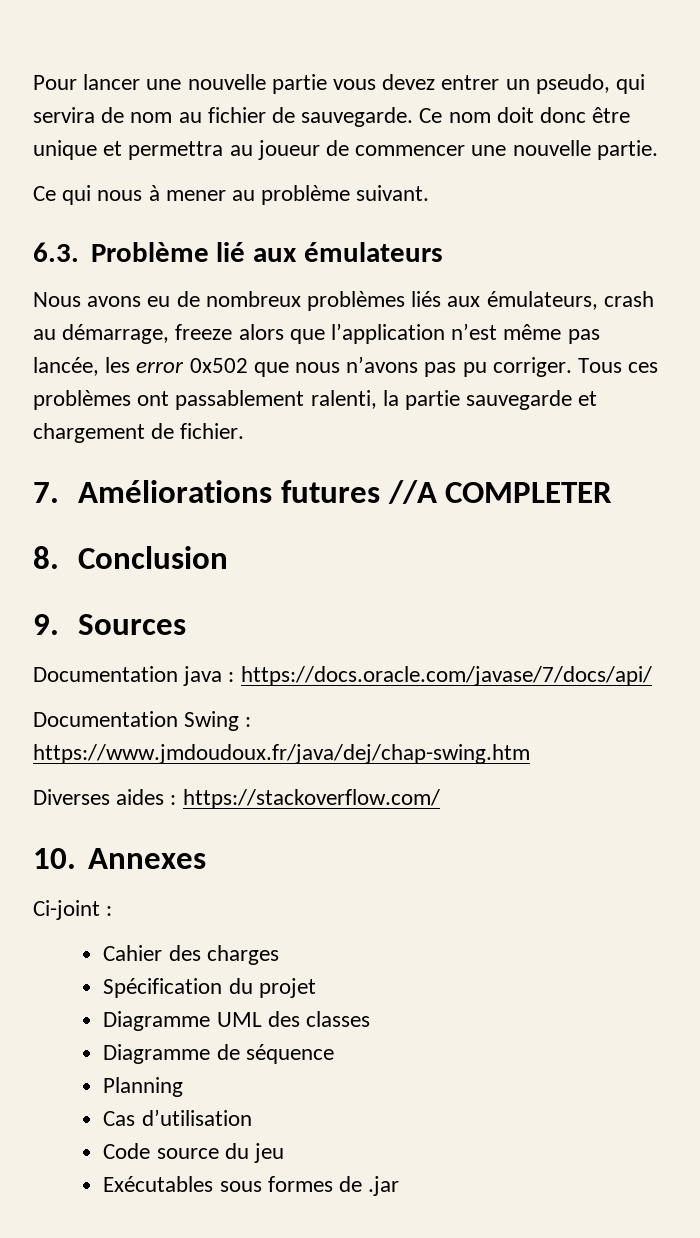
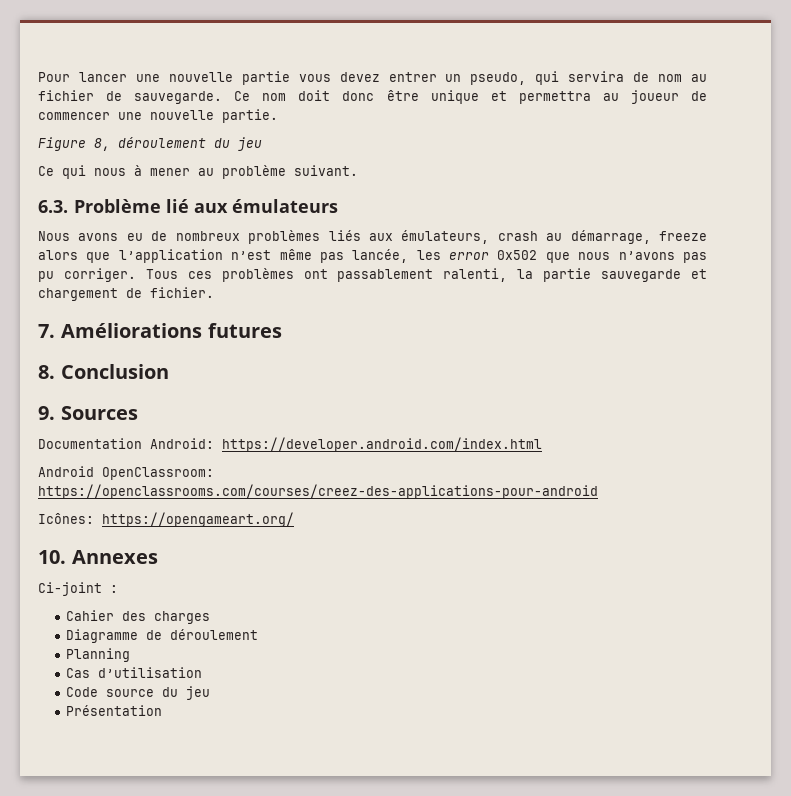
(658, 150) none -> [38,137,262,151] // Figure 8, déroulement du jeu
[387,480,613,504] //A COMPLETER -> (282, 330) none
[183,666,652,686] [33,711,252,731] [33,744,530,764] [33,789,440,809] java : https://docs.oracle.com/javase/7/docs/api/ // Documentation Swing : https://www.jmdoudoux.fr/java/dej/chap-swing.htm // Diverses aides : https://stackoverflow.com/ -> [150,437,542,452] [38,466,214,480] [38,484,598,499] [38,512,294,527] Android: https://developer.android.com/index.html // Android OpenClassroom: https://openclassrooms.com/courses/creez-des-applications-pour-android // Icônes: https://opengameart.org/
[103,978,316,998] [103,1011,370,1031] // Spécification du projet // Diagramme UML des classes -> (211, 617) none
[245,1044,334,1064] séquence -> [170,629,259,640] déroulement
[103,1176,400,1196] Exécutables sous formes de .jar -> [66,705,163,716] Présentation

